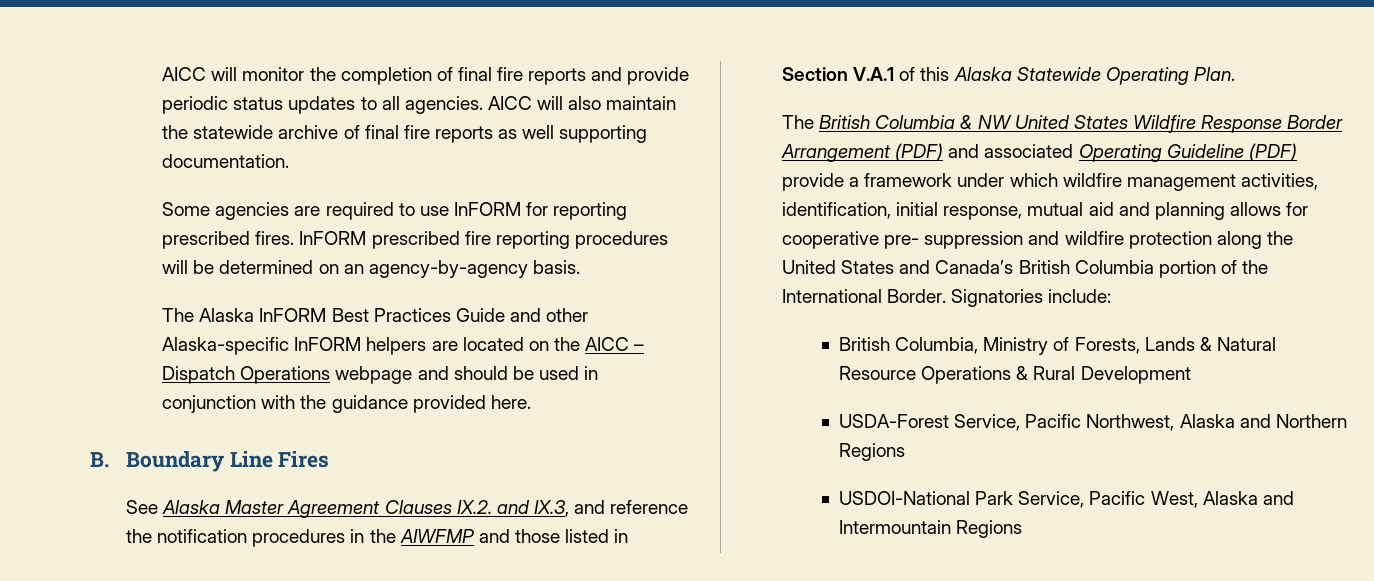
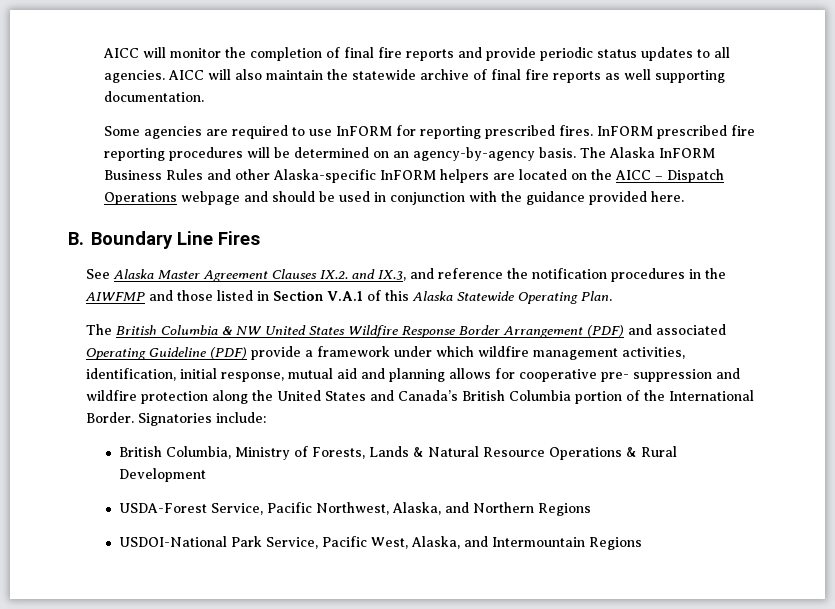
(580, 267) // -> (576, 152) none
[331,308,505,322] Best Practices Guide -> [103,169,203,180] Business Rules
[1179,414,1235,428] Alaska -> [392,502,442,515] Alaska,
[1202,491,1258,505] Alaska -> [411,536,461,549] Alaska,

